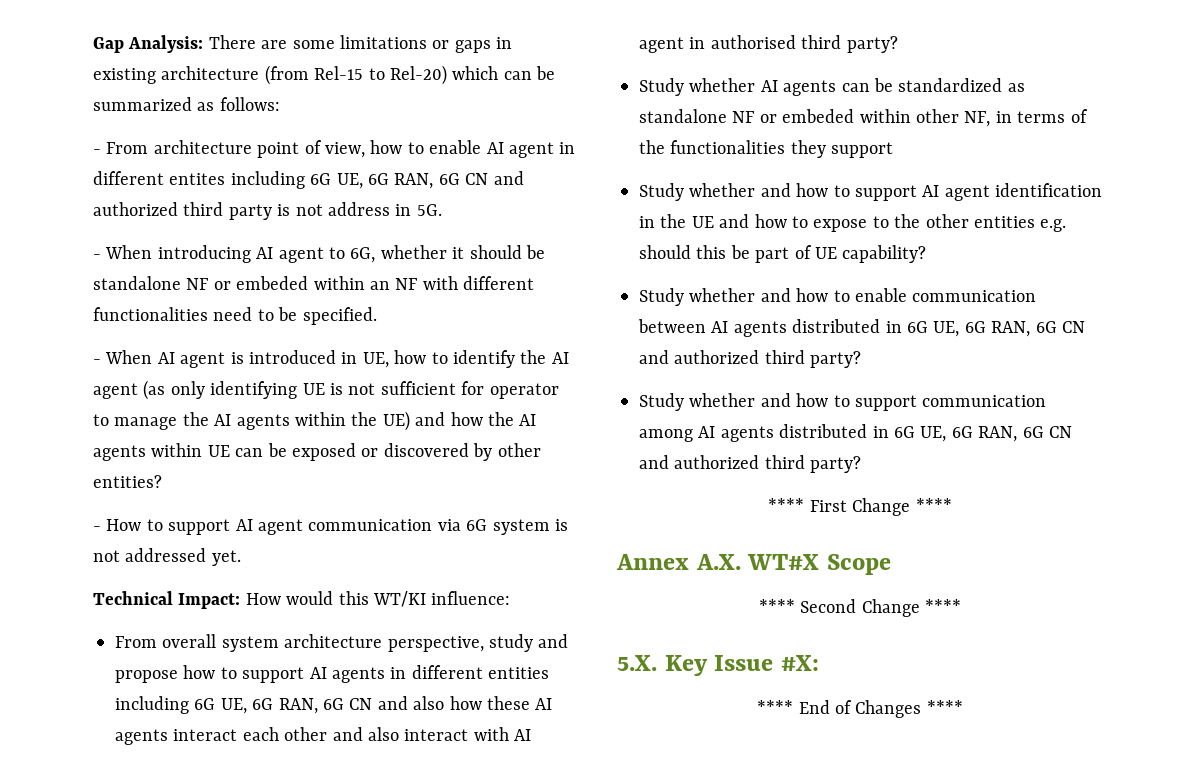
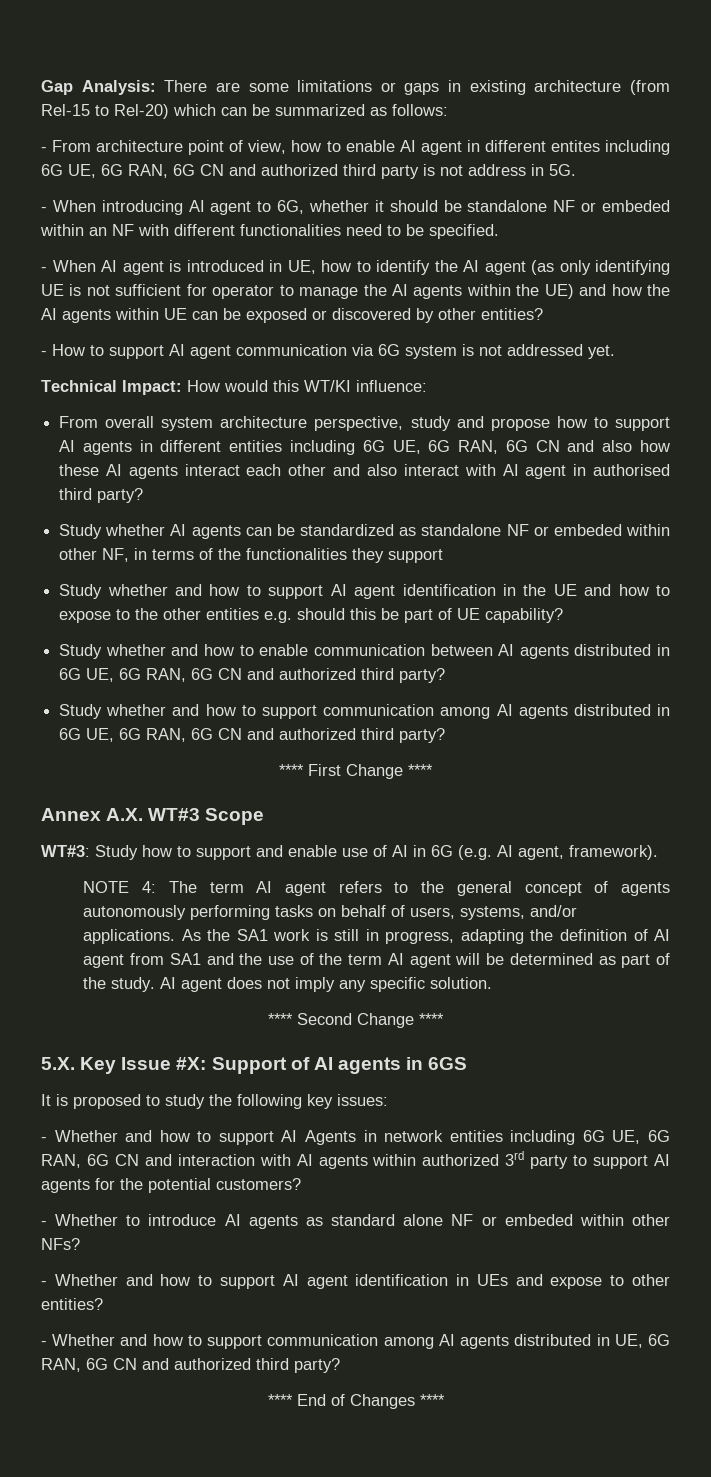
[747,554,820,570] WT#X -> [148,808,201,821] WT#3
(891, 564) none -> [41,845,658,860] [83,881,670,896] [83,905,578,920] [83,929,671,944] [83,953,670,968] [83,977,493,992] // WT#3: Study how to support and enable use of AI in 6G (e.g. AI agent, framework). // NOTE 4: The term AI agent refers to the general concept of agents autonomously performing tasks on behalf of users, systems, and/or applications. As the SA1 work is still in progress, adapting the definition of AI agent from SA1 and the use of the term AI agent will be determined as part of the study. AI agent does not imply any specific solution.
(819, 663) none -> [211,1057,468,1074] [41,1094,388,1109] [41,1130,670,1145] [41,1151,671,1169] [41,1178,301,1193] [41,1214,670,1229] [41,1238,80,1250] [41,1274,670,1289] [41,1298,103,1310] [41,1334,671,1349] [41,1358,340,1373] Support of AI agents in 6GS // It is proposed to study the following key issues: // - Whether and how to support AI Agents in network entities including 6G UE, 6G RAN, 6G CN and interaction with AI agents within authorized 3rd party to support AI agents for the potential customers? // - Whether to introduce AI agents as standard alone NF or embeded within other NFs? // - Whether and how to support AI agent identification in UEs and expose to other entities? // - Whether and how to support communication among AI agents distributed in UE, 6G RAN, 6G CN and authorized third party?

